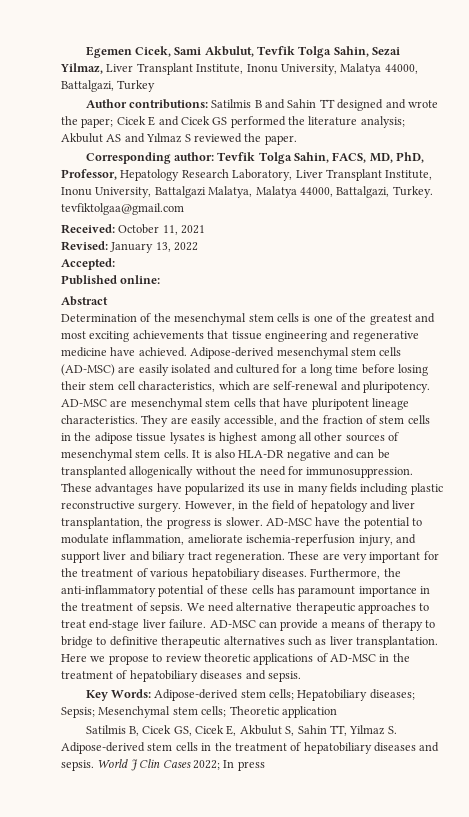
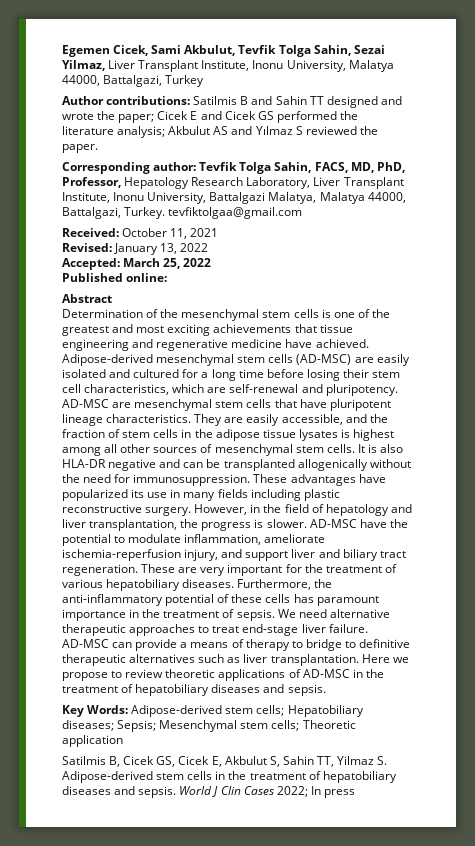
(115, 264) none -> [123,258,212,269] March 25, 2022

